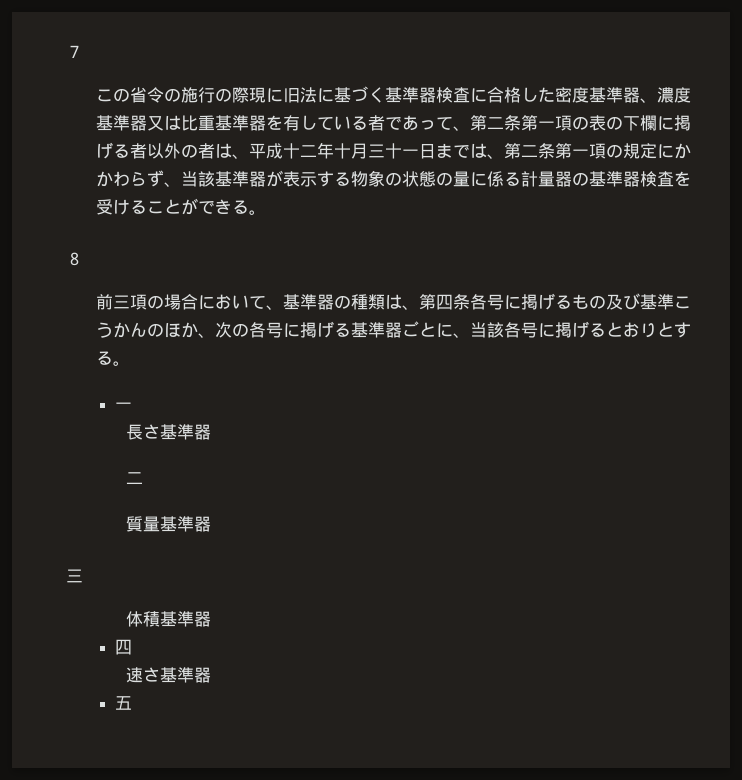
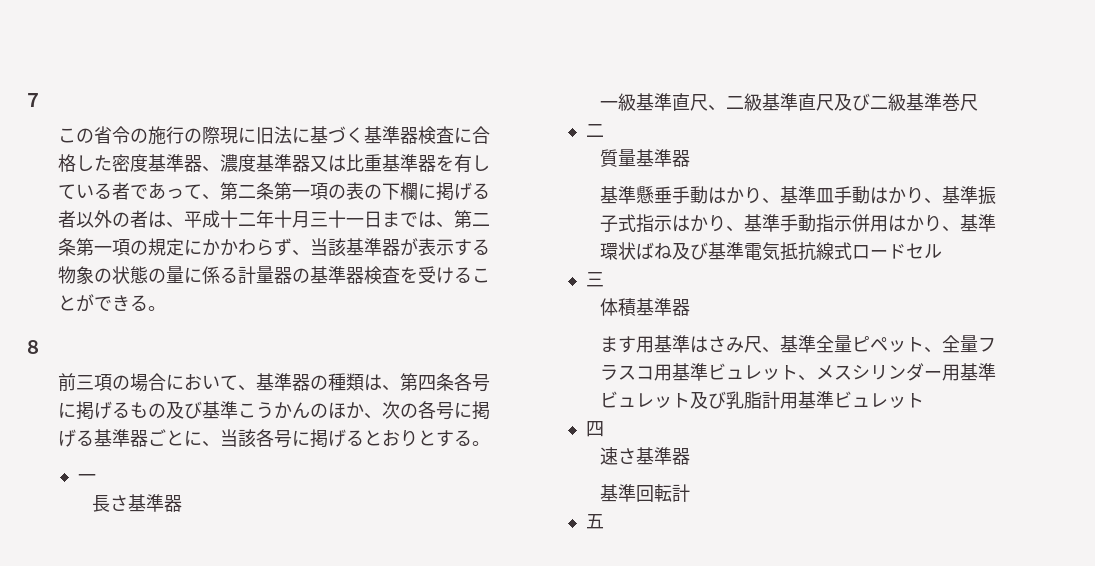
[126,472,144,484] [126,516,212,532] [66,569,83,583] [126,611,212,627] 二 // 質量基準器 // 三 // 体積基準器 -> [599,93,978,111] [585,124,604,137] [599,149,690,167] [599,186,996,205] [599,214,996,233] [599,242,942,261] [585,272,604,287] [599,298,690,316] [599,335,996,353] [599,363,996,381] [599,391,924,409] 一級基準直尺、二級基準直尺及び二級基準巻尺 // 二 // 質量基準器 // 基準懸垂手動はかり、基準皿手動はかり、基準振子式指示はかり、基準手動指示併用はかり、基準環状ばね及び基準電気抵抗線式ロードセル // 三 // 体積基準器 // ます用基準はさみ尺、基準全量ピペット、全量フラスコ用基準ビュレット、メスシリンダー用基準ビュレット及び乳脂計用基準ビュレット
(212, 675) none -> [599,484,690,502] // 基準回転計

